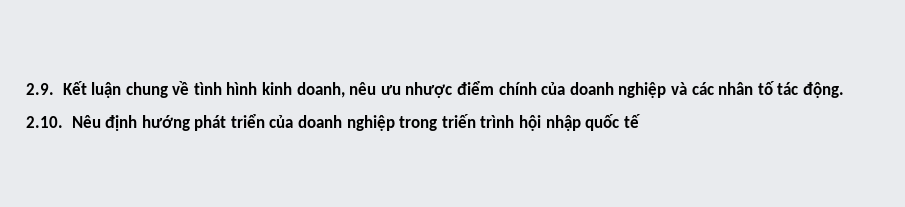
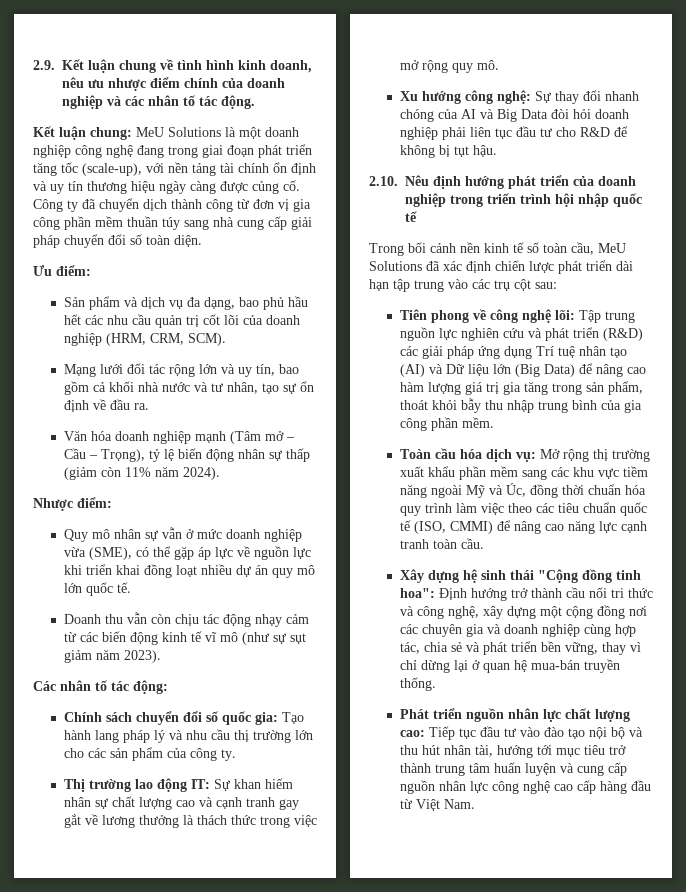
(844, 90) none -> [33,126,299,140] [33,144,312,158] [33,162,316,176] [33,180,300,194] [33,198,311,212] [33,216,312,230] [33,234,202,248] [33,265,91,276] [63,296,308,310] [63,314,300,328] [63,333,226,346] [63,363,299,377] [63,381,314,395] [63,399,149,412] [63,430,295,444] [63,448,310,462] [63,466,220,480] [33,497,112,511] [63,527,302,542] [63,546,311,560] [63,564,315,578] [63,582,131,596] [63,612,309,627] [63,631,306,645] [63,649,161,663] [33,680,168,694] [63,711,304,725] [63,729,313,743] [63,747,236,761] [63,778,293,792] [63,796,299,810] [63,814,317,828] [399,60,499,73] [399,90,639,104] [399,109,629,122] [399,126,628,140] [399,145,497,158] // Kết luận chung: MeU Solutions là một doanh nghiệp công nghệ đang trong giai đoạn phát triển tăng tốc (scale-up), với nền tảng tài chính ổn định và uy tín thương hiệu ngày càng được củng cố. Công ty đã chuyển dịch thành công từ đơn vị gia công phần mềm thuần túy sang nhà cung cấp giải pháp chuyển đổi số toàn diện. // Ưu điểm: // Sản phẩm và dịch vụ đa dạng, bao phủ hầu hết các nhu cầu quản trị cốt lõi của doanh nghiệp (HRM, CRM, SCM). // Mạng lưới đối tác rộng lớn và uy tín, bao gồm cả khối nhà nước và tư nhân, tạo sự ổn định về đầu ra. // Văn hóa doanh nghiệp mạnh (Tâm mở – Cầu – Trọng), tỷ lệ biến động nhân sự thấp (giảm còn 11% năm 2024). // Nhược điểm: // Quy mô nhân sự vẫn ở mức doanh nghiệp vừa (SME), có thể gặp áp lực về nguồn lực khi triển khai đồng loạt nhiều dự án quy mô lớn quốc tế. // Doanh thu vẫn còn chịu tác động nhạy cảm từ các biến động kinh tế vĩ mô (như sự sụt giảm năm 2023). // Các nhân tố tác động: // Chính sách chuyển đổi số quốc gia: Tạo hành lang pháp lý và nhu cầu thị trường lớn cho các sản phẩm của công ty. // Thị trường lao động IT: Sự khan hiếm nhân sự chất lượng cao và cạnh tranh gay gắt về lương thưởng là thách thức trong việc mở rộng quy mô. // Xu hướng công nghệ: Sự thay đổi nhanh chóng của AI và Big Data đòi hỏi doanh nghiệp phải liên tục đầu tư cho R&D để không bị tụt hậu.
(641, 121) none -> [369,242,626,256] [369,260,633,274] [369,279,557,292] [399,309,635,323] [399,327,643,341] [399,346,627,359] [399,363,646,377] [399,381,643,395] [399,398,642,413] [399,417,494,431] [399,448,650,462] [399,466,648,480] [399,483,646,498] [399,502,647,516] [399,520,647,534] [399,538,484,549] [399,569,641,583] [399,587,653,601] [399,605,647,619] [399,624,636,637] [399,641,641,655] [399,659,620,673] [399,677,436,691] [399,708,630,722] [399,726,643,740] [399,745,626,758] [399,762,627,776] [399,780,651,794] [399,799,475,811] // Trong bối cảnh nền kinh tế số toàn cầu, MeU Solutions đã xác định chiến lược phát triển dài hạn tập trung vào các trụ cột sau: // Tiên phong về công nghệ lõi: Tập trung nguồn lực nghiên cứu và phát triển (R&D) các giải pháp ứng dụng Trí tuệ nhân tạo (AI) và Dữ liệu lớn (Big Data) để nâng cao hàm lượng giá trị gia tăng trong sản phẩm, thoát khỏi bẫy thu nhập trung bình của gia công phần mềm. // Toàn cầu hóa dịch vụ: Mở rộng thị trường xuất khẩu phần mềm sang các khu vực tiềm năng ngoài Mỹ và Úc, đồng thời chuẩn hóa quy trình làm việc theo các tiêu chuẩn quốc tế (ISO, CMMI) để nâng cao năng lực cạnh tranh toàn cầu. // Xây dựng hệ sinh thái "Cộng đồng tinh hoa": Định hướng trở thành cầu nối tri thức và công nghệ, xây dựng một cộng đồng nơi các chuyên gia và doanh nghiệp cùng hợp tác, chia sẻ và phát triển bền vững, thay vì chỉ dừng lại ở quan hệ mua-bán truyền thống. // Phát triển nguồn nhân lực chất lượng cao: Tiếp tục đầu tư vào đào tạo nội bộ và thu hút nhân tài, hướng tới mục tiêu trở thành trung tâm huấn luyện và cung cấp nguồn nhân lực công nghệ cao cấp hàng đầu từ Việt Nam.

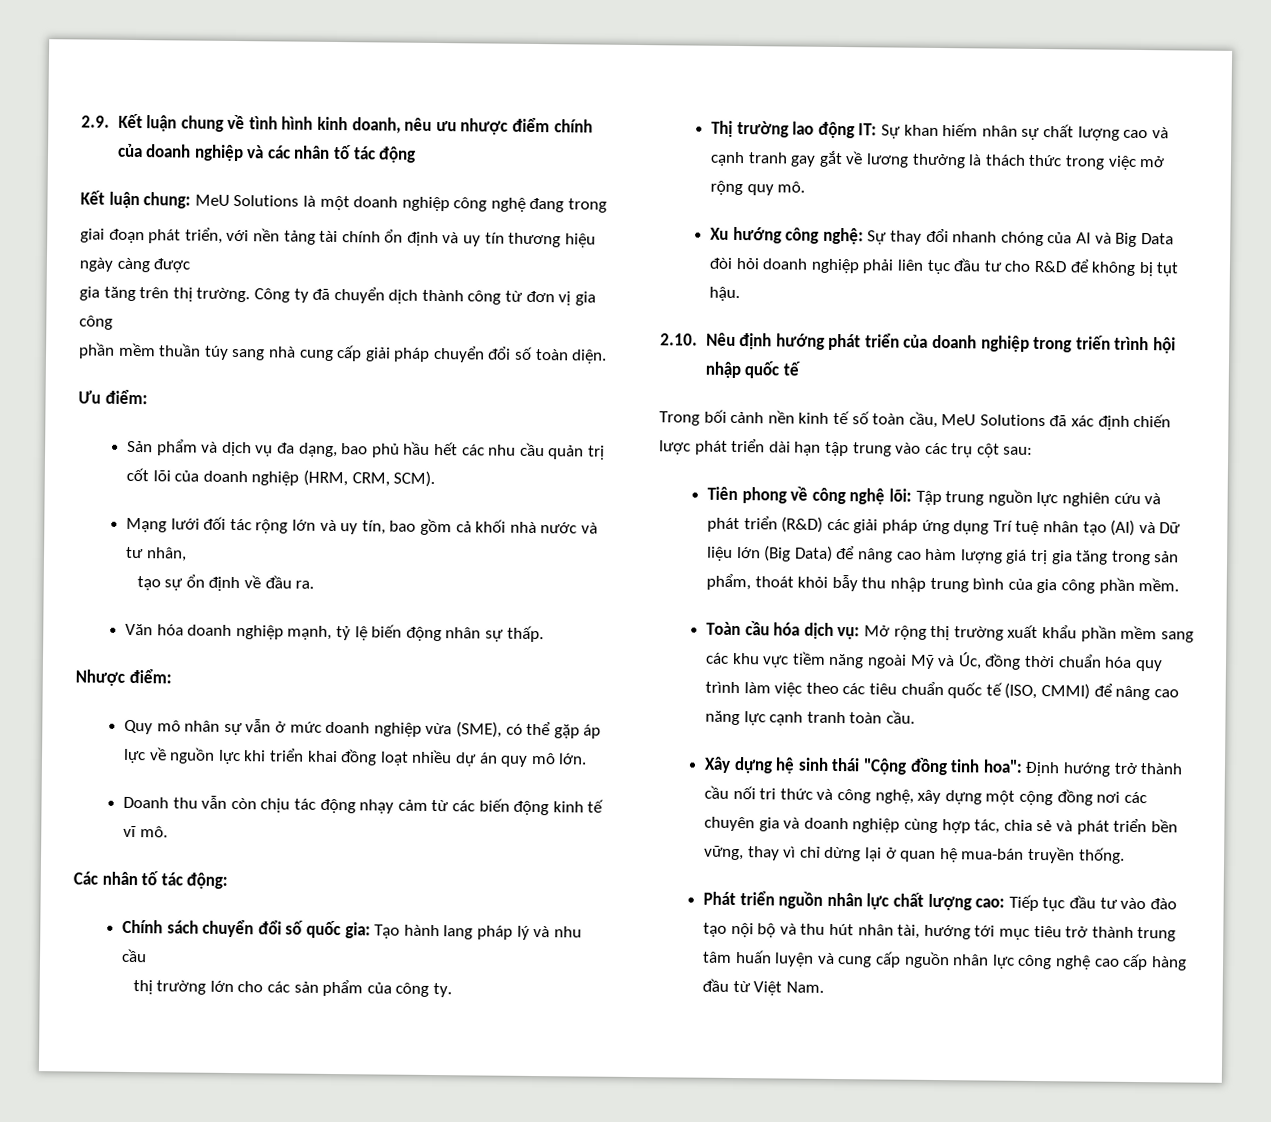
[221,95,255,109] động. -> [378,146,417,163] động
(198, 152) none -> (608, 205) //
[286,144,312,155] [33,162,142,176] triển tăng tốc (scale-up), -> [184,227,223,244] triển,
[252,180,300,194] củng cố. -> [79,286,251,303] // gia tăng trên thị trường.
(60, 223) none -> (113, 322) //
(258, 388) none -> (187, 554) //
[194,431,295,444] [63,448,145,462] mạnh (Tâm mở – Cầu – Trọng), -> [287,625,333,640] mạnh,
[285,448,310,462] [63,466,220,480] thấp (giảm còn 11% năm 2024). -> [506,625,544,643] thấp.
[63,582,131,596] lớn quốc tế. -> [558,753,588,765] lớn.
[219,632,306,645] [63,649,161,663] mô (như sự sụt giảm năm 2023). -> [139,826,168,838] mô.
(230, 734) none -> (148, 955) //

